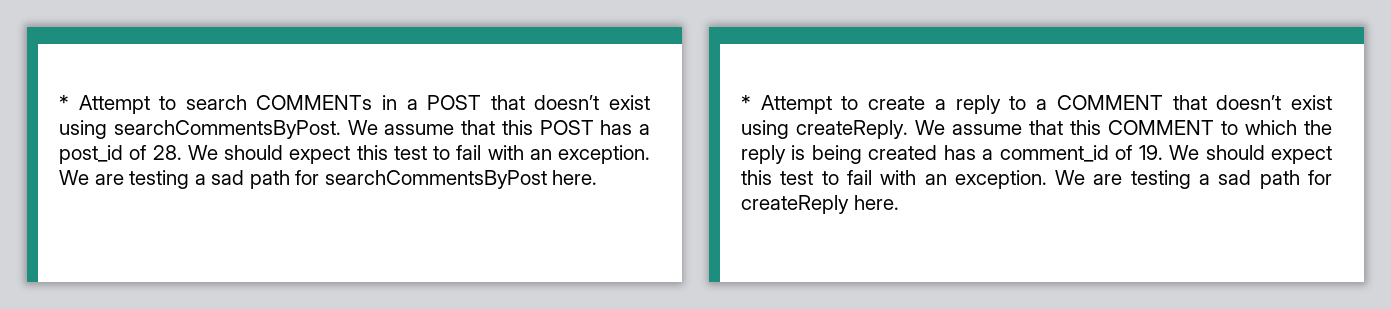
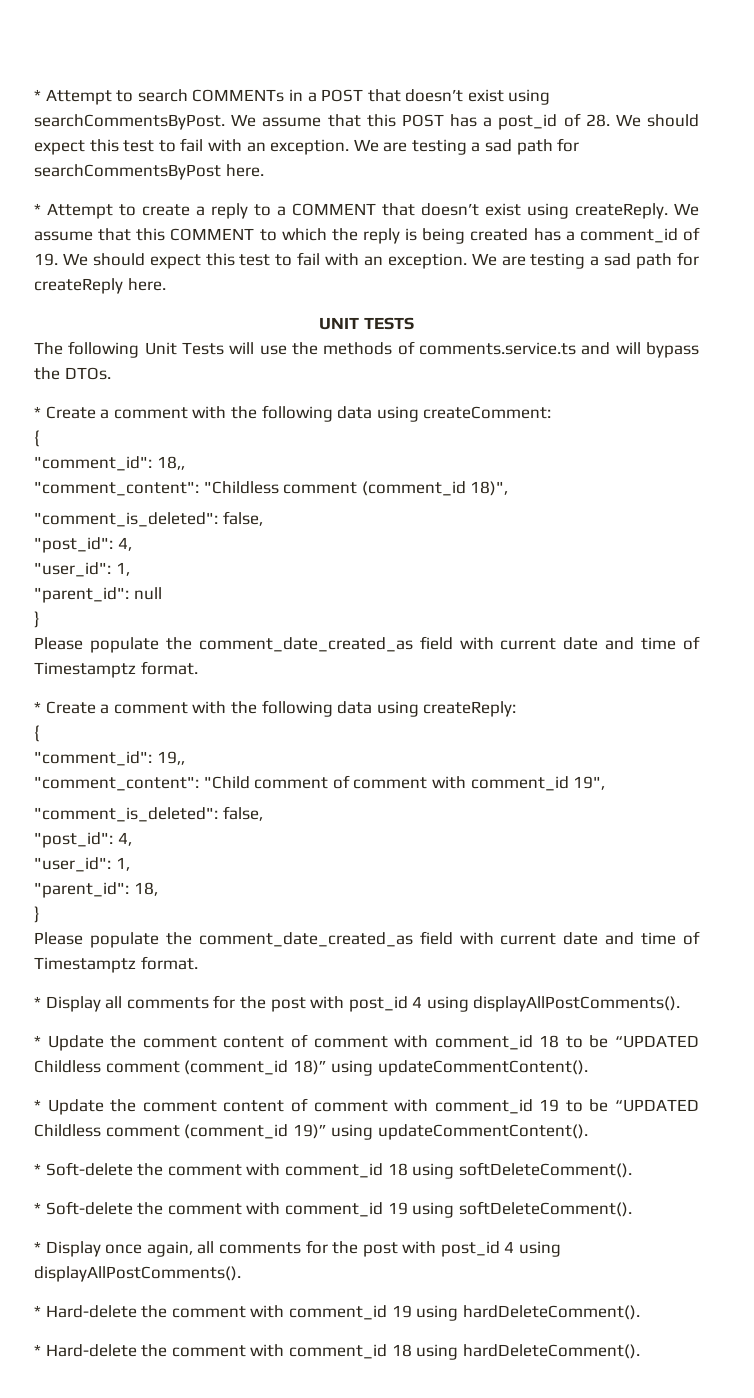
(899, 202) none -> [319,317,414,330] [34,341,700,358] [34,367,111,380] [34,405,552,422] [34,430,40,447] [34,456,185,471] [34,481,509,496] [34,511,263,527] [34,537,132,553] [34,562,130,577] [34,587,162,603] [34,611,40,628] [34,636,700,653] [34,661,198,678] [34,700,517,717] [34,725,40,742] [34,751,185,766] [34,775,606,791] [34,806,263,822] [34,832,132,848] [34,857,130,872] [34,882,158,898] [34,906,40,923] [34,931,700,948] [34,956,198,973] [34,995,681,1012] [34,1034,700,1051] [34,1060,588,1076] [34,1098,700,1115] [34,1124,588,1140] [34,1162,632,1179] [34,1201,632,1218] [34,1240,562,1257] [34,1266,241,1282] [34,1305,640,1321] [34,1344,640,1360] // UNIT TESTS // The following Unit Tests will use the methods of comments.service.ts and will bypass the DTOs. // * Create a comment with the following data using createComment: // { // "comment_id": 18,, // "comment_content": "Childless comment (comment_id 18)", // "comment_is_deleted": false, // "post_id": 4, // "user_id": 1, // "parent_id": null // } // Please populate the comment_date_created_as field with current date and time of Timestamptz format. // * Create a comment with the following data using createReply: // { // "comment_id": 19,, // "comment_content": "Child comment of comment with comment_id 19", // "comment_is_deleted": false, // "post_id": 4, // "user_id": 1, // "parent_id": 18, // } // Please populate the comment_date_created_as field with current date and time of Timestamptz format. // * Display all comments for the post with post_id 4 using displayAllPostComments(). // * Update the comment content of comment with comment_id 18 to be “UPDATED Childless comment (comment_id 18)” using updateCommentContent(). // * Update the comment content of comment with comment_id 19 to be “UPDATED Childless comment (comment_id 19)” using updateCommentContent(). // * Soft-delete the comment with comment_id 18 using softDeleteComment(). // * Soft-delete the comment with comment_id 19 using softDeleteComment(). // * Display once again, all comments for the post with post_id 4 using displayAllPostComments(). // * Hard-delete the comment with comment_id 19 using hardDeleteComment(). // * Hard-delete the comment with comment_id 18 using hardDeleteComment().

